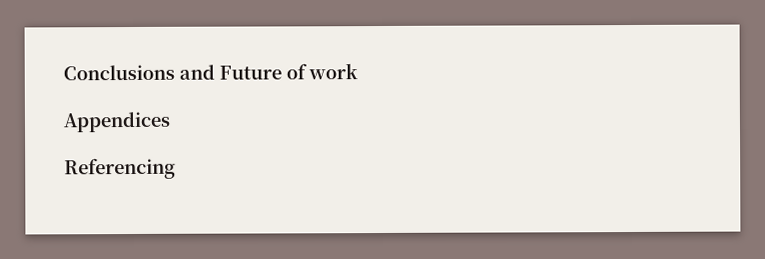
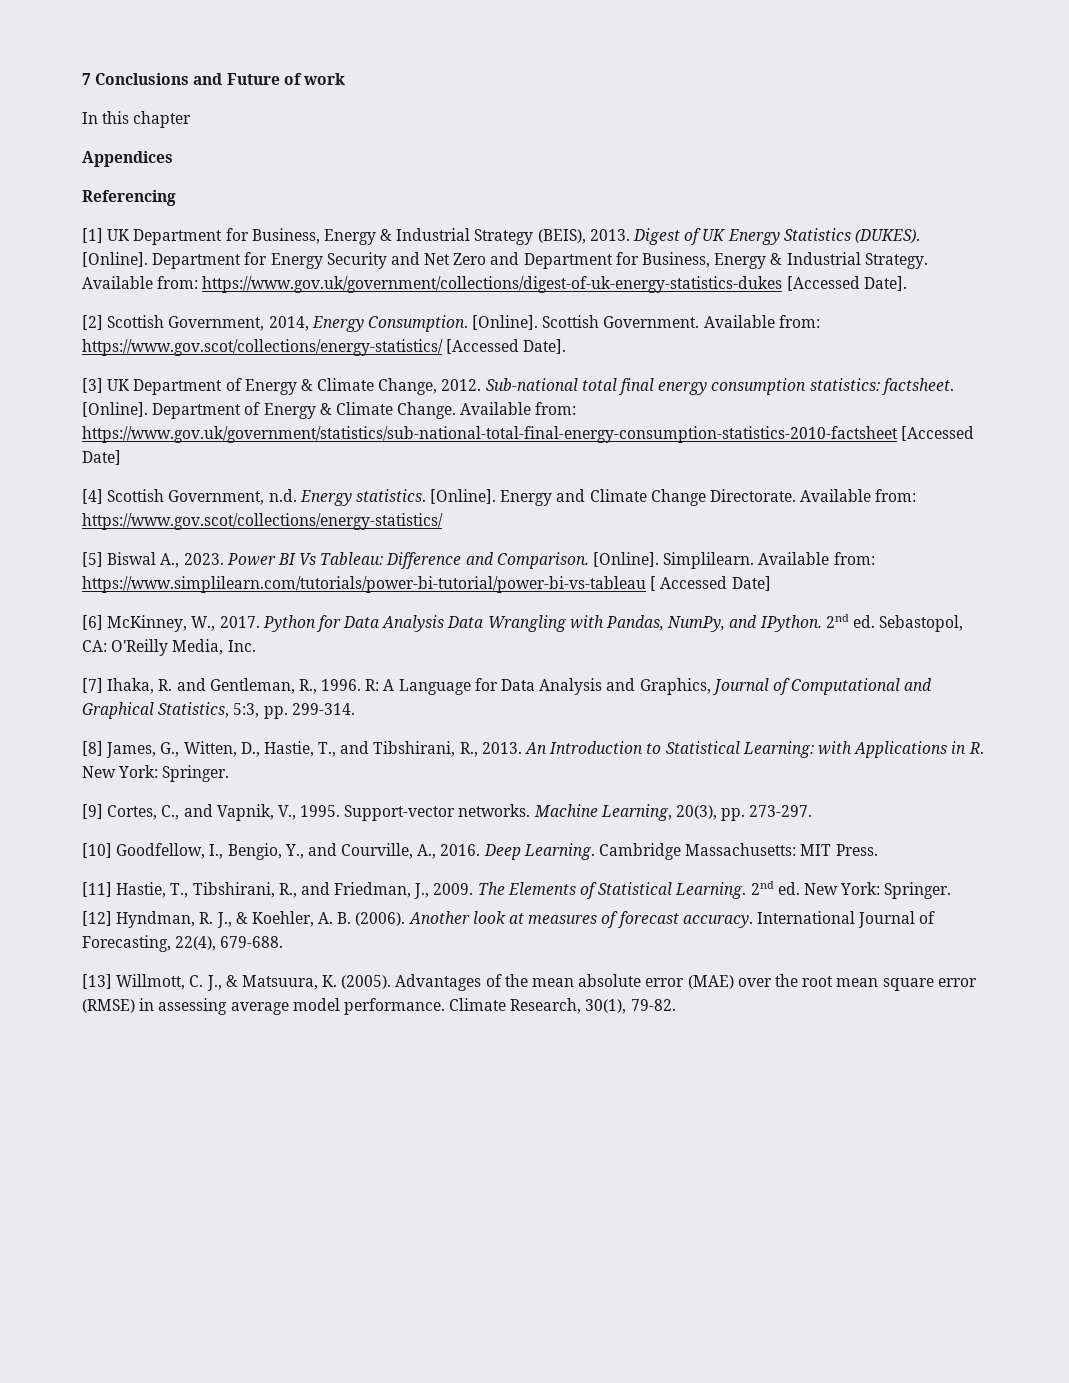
(63, 72) none -> [82,73,91,85] 7
(358, 71) none -> [82,111,192,128] // In this chapter
(176, 168) none -> [82,228,920,245] [82,252,928,269] [82,276,907,293] [82,315,820,332] [82,339,567,356] [82,378,954,395] [82,402,577,419] [82,426,975,443] [82,450,121,465] [82,489,917,506] [82,513,443,530] [82,552,875,569] [82,576,771,593] [82,614,964,632] [82,639,256,656] [82,678,933,695] [82,702,355,719] [82,741,984,758] [82,765,230,782] [82,804,813,821] [82,843,878,860] [82,881,952,899] [82,911,936,928] [82,935,284,952] [82,974,977,991] [82,998,676,1015] // [1] UK Department for Business, Energy & Industrial Strategy (BEIS), 2013. Digest of UK Energy Statistics (DUKES). [Online]. Department for Energy Security and Net Zero and Department for Business, Energy & Industrial Strategy. Available from: https://www.gov.uk/government/collections/digest-of-uk-energy-statistics-dukes [Accessed Date]. // [2] Scottish Government, 2014, Energy Consumption. [Online]. Scottish Government. Available from: https://www.gov.scot/collections/energy-statistics/ [Accessed Date]. // [3] UK Department of Energy & Climate Change, 2012. Sub-national total final energy consumption statistics: factsheet. [Online]. Department of Energy & Climate Change. Available from: https://www.gov.uk/government/statistics/sub-national-total-final-energy-consumption-statistics-2010-factsheet [Accessed Date] // [4] Scottish Government, n.d. Energy statistics. [Online]. Energy and Climate Change Directorate. Available from: https://www.gov.scot/collections/energy-statistics/ // [5] Biswal A., 2023. Power BI Vs Tableau: Difference and Comparison. [Online]. Simplilearn. Available from: https://www.simplilearn.com/tutorials/power-bi-tutorial/power-bi-vs-tableau [ Accessed Date] // [6] McKinney, W., 2017. Python for Data Analysis Data Wrangling with Pandas, NumPy, and IPython. 2nd ed. Sebastopol, CA: O'Reilly Media, Inc. // [7] Ihaka, R. and Gentleman, R., 1996. R: A Language for Data Analysis and Graphics, Journal of Computational and Graphical Statistics, 5:3, pp. 299-314. // [8] James, G., Witten, D., Hastie, T., and Tibshirani, R., 2013. An Introduction to Statistical Learning: with Applications in R. New York: Springer. // [9] Cortes, C., and Vapnik, V., 1995. Support-vector networks. Machine Learning, 20(3), pp. 273-297. // [10] Goodfellow, I., Bengio, Y., and Courville, A., 2016. Deep Learning. Cambridge Massachusetts: MIT Press. // [11] Hastie, T., Tibshirani, R., and Friedman, J., 2009. The Elements of Statistical Learning. 2nd ed. New York: Springer. // [12] Hyndman, R. J., & Koehler, A. B. (2006). Another look at measures of forecast accuracy. International Journal of Forecasting, 22(4), 679-688. // [13] Willmott, C. J., & Matsuura, K. (2005). Advantages of the mean absolute error (MAE) over the root mean square error (RMSE) in assessing average model performance. Climate Research, 30(1), 79-82.

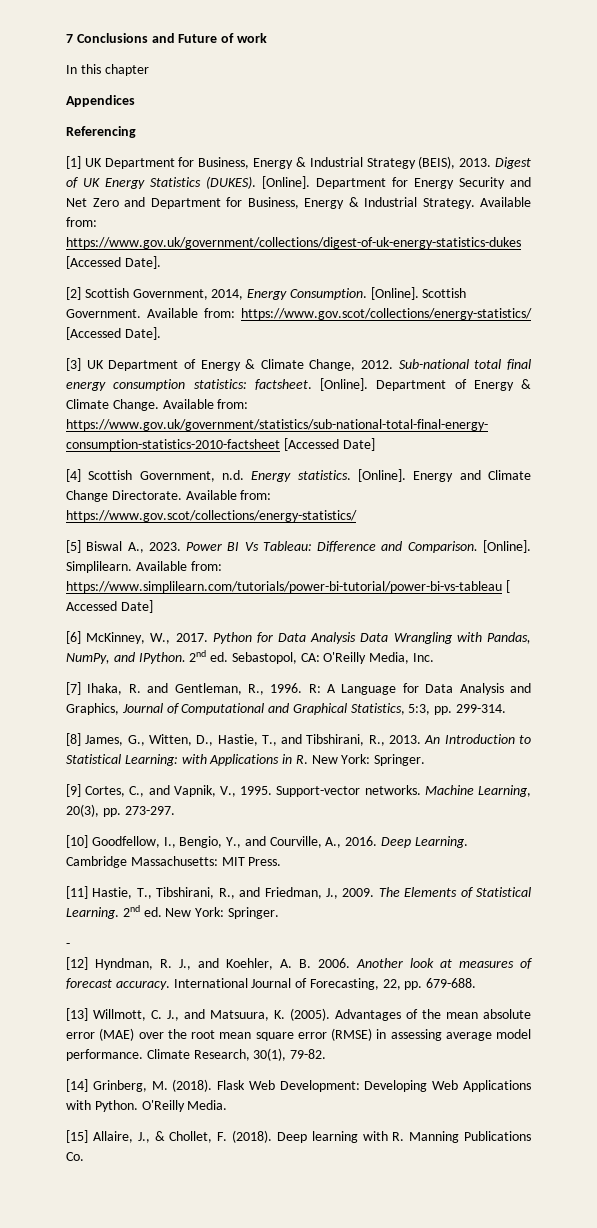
(952, 890) none -> [66,943,70,948] // -
[235,912,248,924] & -> [198,958,219,968] and
[355,912,406,926] (2006). -> [318,958,350,968] 2006.
[175,936,217,951] 22(4), -> [382,979,423,990] 22, pp.
[225,975,238,987] & -> [184,1009,205,1019] and
(676, 1005) none -> [66,1079,531,1092] [66,1100,228,1112] [66,1130,531,1143] [66,1152,84,1161] // [14] Grinberg, M. (2018). Flask Web Development: Developing Web Applications with Python. O'Reilly Media. // [15] Allaire, J., & Chollet, F. (2018). Deep learning with R. Manning Publications Co.

